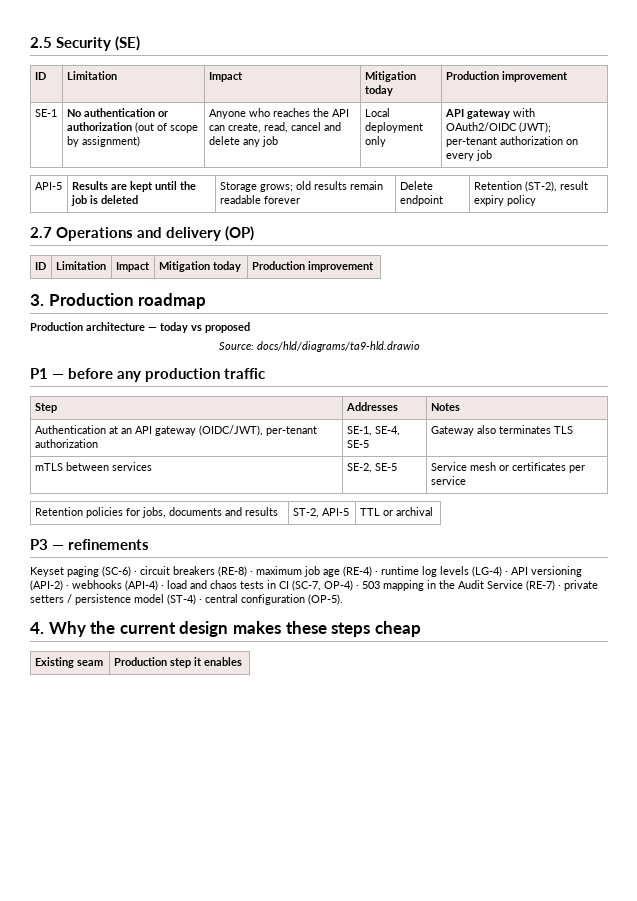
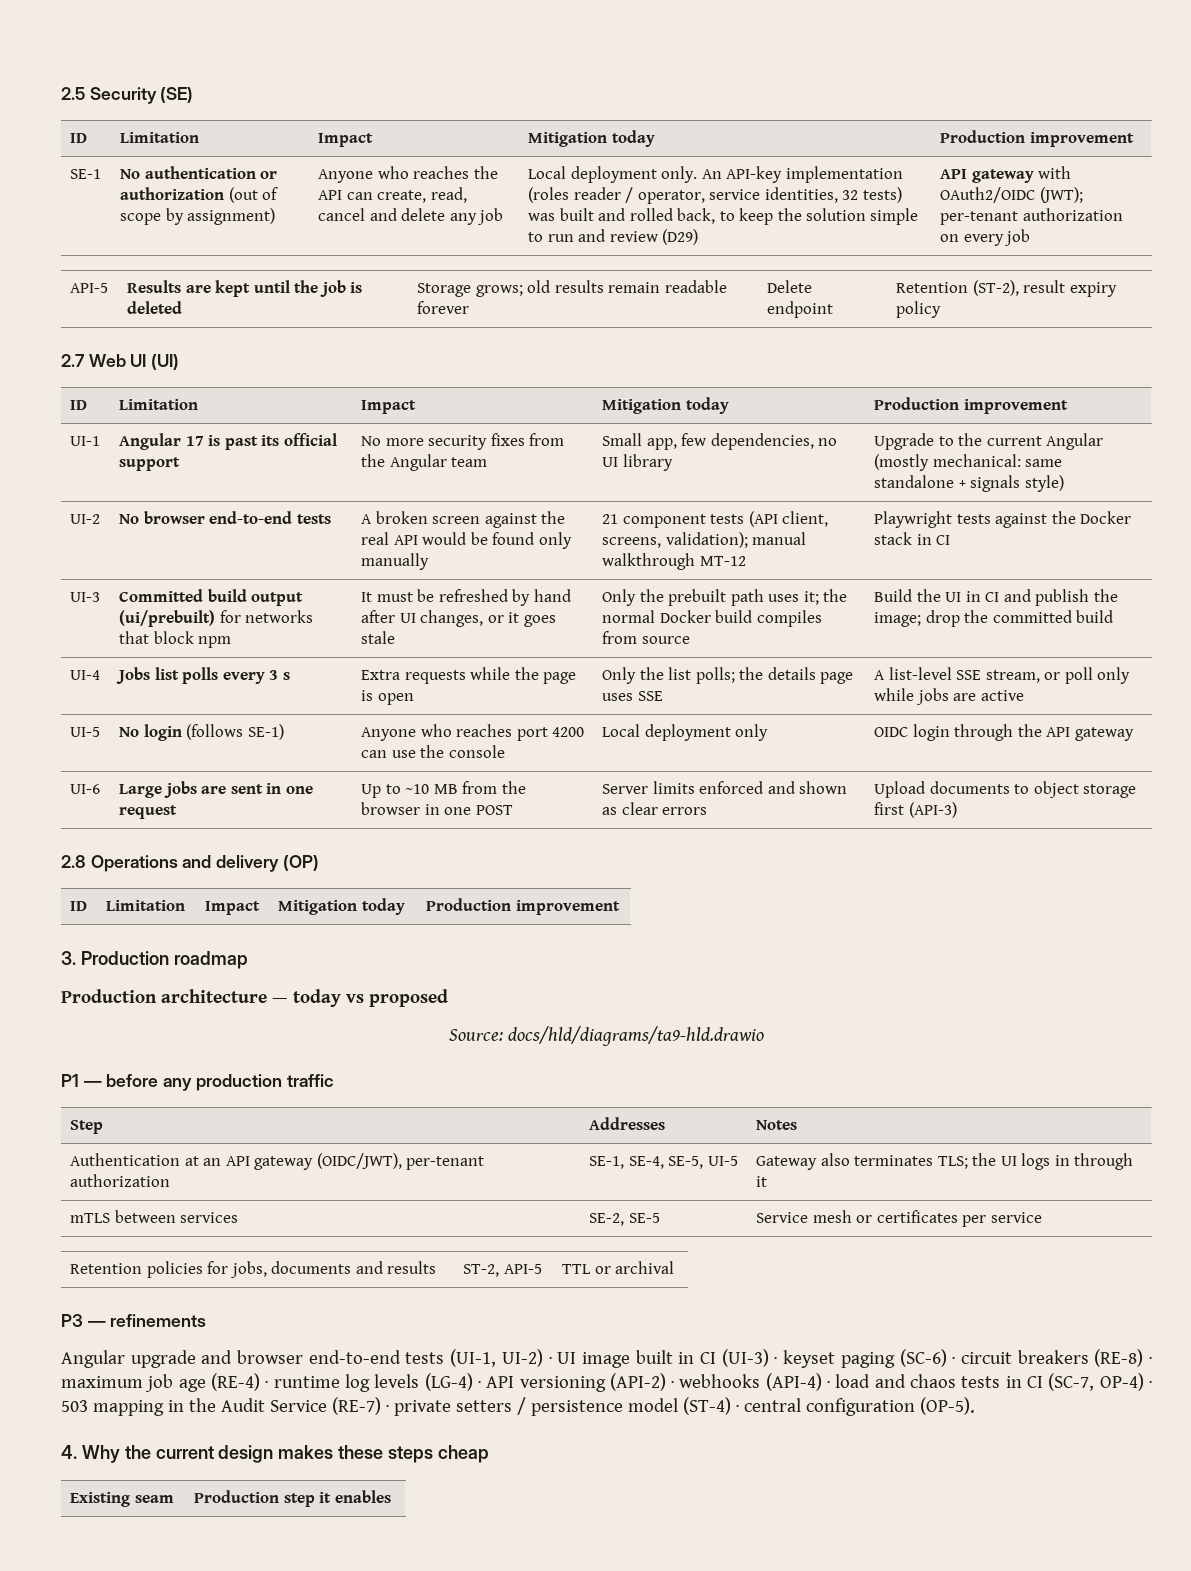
[364,136,386,147] only -> [661,166,903,183] [528,187,902,204] [528,208,919,225] [528,229,699,245] only. An API-key implementation (roles reader / operator, service identities, 32 tests) was built and rolled back, to keep the solution simple to run and review (D29)
(52, 232) none -> [88,354,180,370] [70,400,88,410] [119,399,199,410] [361,400,417,414] [602,397,729,414] [874,397,1068,414] [70,436,101,446] [119,433,337,450] [119,457,181,471] [361,433,565,450] [361,454,488,471] [602,433,838,450] [602,454,673,471] [874,433,1104,450] [874,454,1063,471] [874,475,1064,492] [70,514,101,524] [119,511,331,524] [361,511,566,528] [361,532,572,549] [361,553,430,570] [602,511,829,528] [602,532,807,548] [602,553,746,570] [874,511,1132,528] [874,532,951,545] [70,592,101,602] [119,589,304,606] [119,610,314,627] [119,631,232,648] [361,589,571,606] [361,610,556,627] [361,631,396,644] [602,589,848,606] [602,610,822,627] [602,631,690,644] [874,589,1118,606] [874,610,1114,627] [70,670,101,680] [116,667,290,684] [361,667,577,684] [361,690,414,705] [602,667,854,684] [602,691,663,701] [874,667,1131,684] [874,688,1024,705] [70,727,101,737] [119,724,284,741] [361,724,585,741] [361,745,505,758] [602,724,769,741] [874,724,1134,741] [70,784,101,794] [119,781,313,798] [119,805,178,819] [361,781,526,798] [361,802,513,815] [602,781,848,794] [602,802,708,815] [874,781,1137,798] [874,802,957,818] [61,855,86,868] Web UI (UI) // ID | Limitation | Impact | Mitigation today | Production improvement // UI-1 | Angular 17 is past its official support | No more security fixes from the Angular team | Small app, few dependencies, no UI library | Upgrade to the current Angular (mostly mechanical: same standalone + signals style) // UI-2 | No browser end-to-end tests | A broken screen against the real API would be found only manually | 21 component tests (API client, screens, validation); manual walkthrough MT-12 | Playwright tests against the Docker stack in CI // UI-3 | Committed build output (ui/prebuilt) for networks that block npm | It must be refreshed by hand after UI changes, or it goes stale | Only the prebuilt path uses it; the normal Docker build compiles from source | Build the UI in CI and publish the image; drop the committed build // UI-4 | Jobs list polls every 3 s | Extra requests while the page is open | Only the list polls; the details page uses SSE | A list-level SSE stream, or poll only while jobs are active // UI-5 | No login (follows SE-1) | Anyone who reaches port 4200 can use the console | Local deployment only | OIDC login through the API gateway // UI-6 | Large jobs are sent in one request | Up to ~10 MB from the browser in one POST | Server limits enforced and shown as clear errors | Upload documents to object storage first (API-3) // 2.8
[346,440,369,448] SE-5 -> [668,1156,738,1169] SE-5, UI-5
[553,426,573,434] TLS -> [937,1153,1133,1170] [756,1176,768,1187] TLS; the UI logs in through it
[30,567,64,577] Keyset -> [61,1349,836,1368] Angular upgrade and browser end-to-end tests (UI-1, UI-2) · UI image built in CI (UI-3) · keyset

